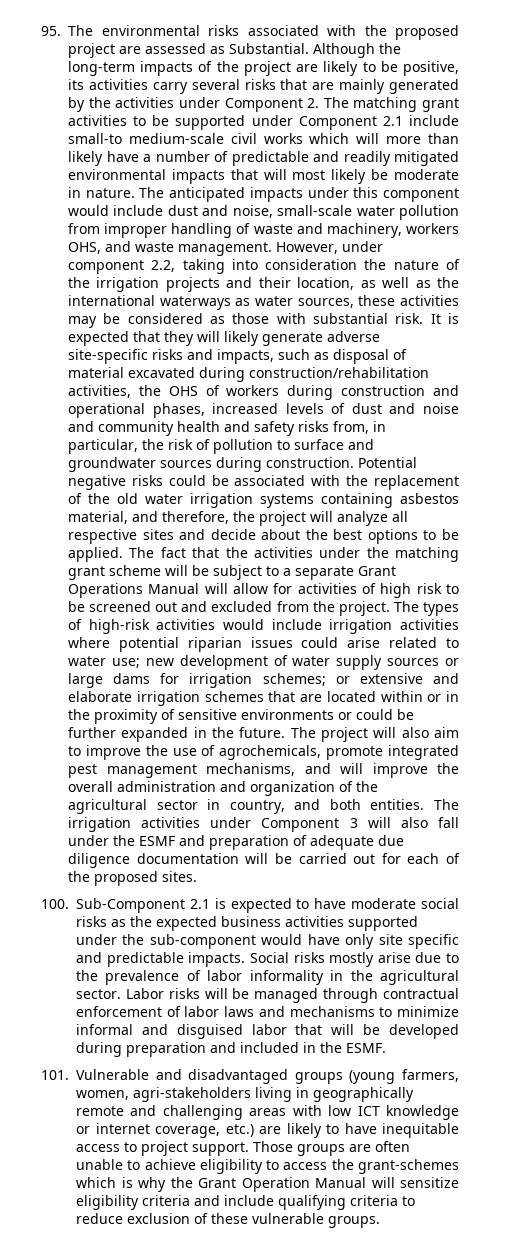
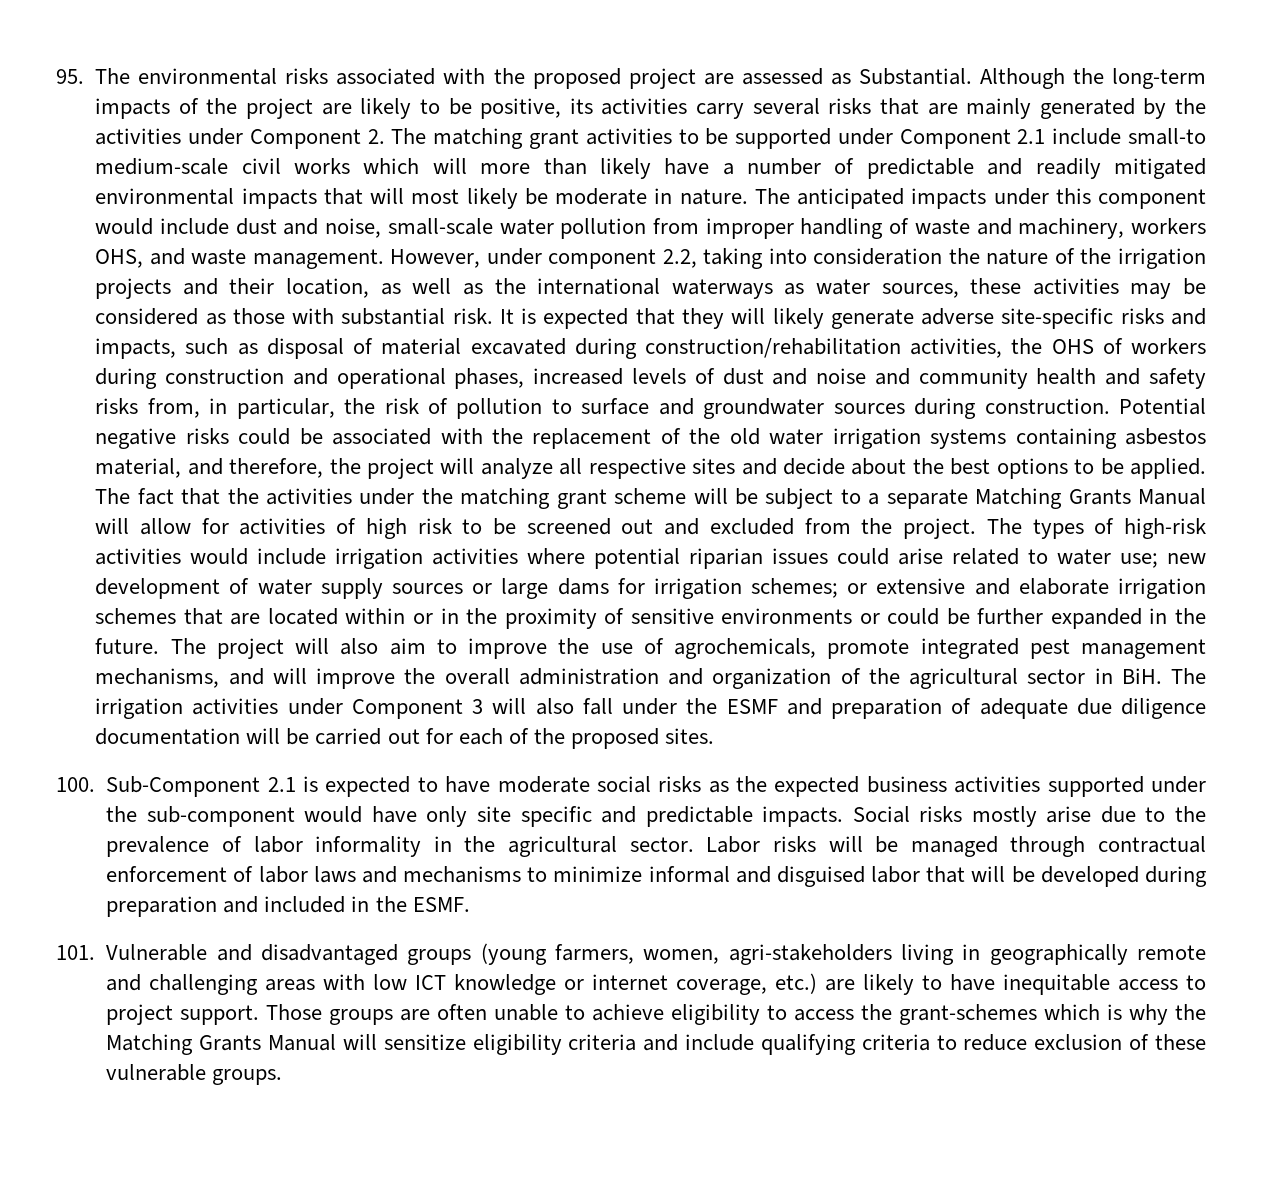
[358,566,396,576] [68,583,143,598] Grant Operations -> [975,488,1131,509] Matching Grants
[229,799,425,814] country, and both entities. -> [1121,668,1162,684] BiH.
[198,1177,310,1192] Grant Operation -> [106,1034,262,1055] Matching Grants

